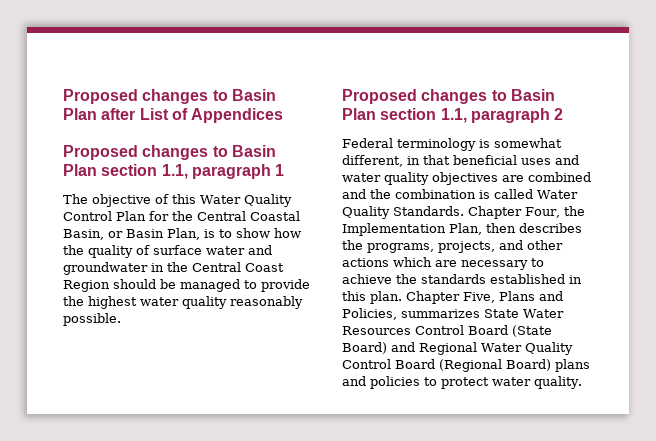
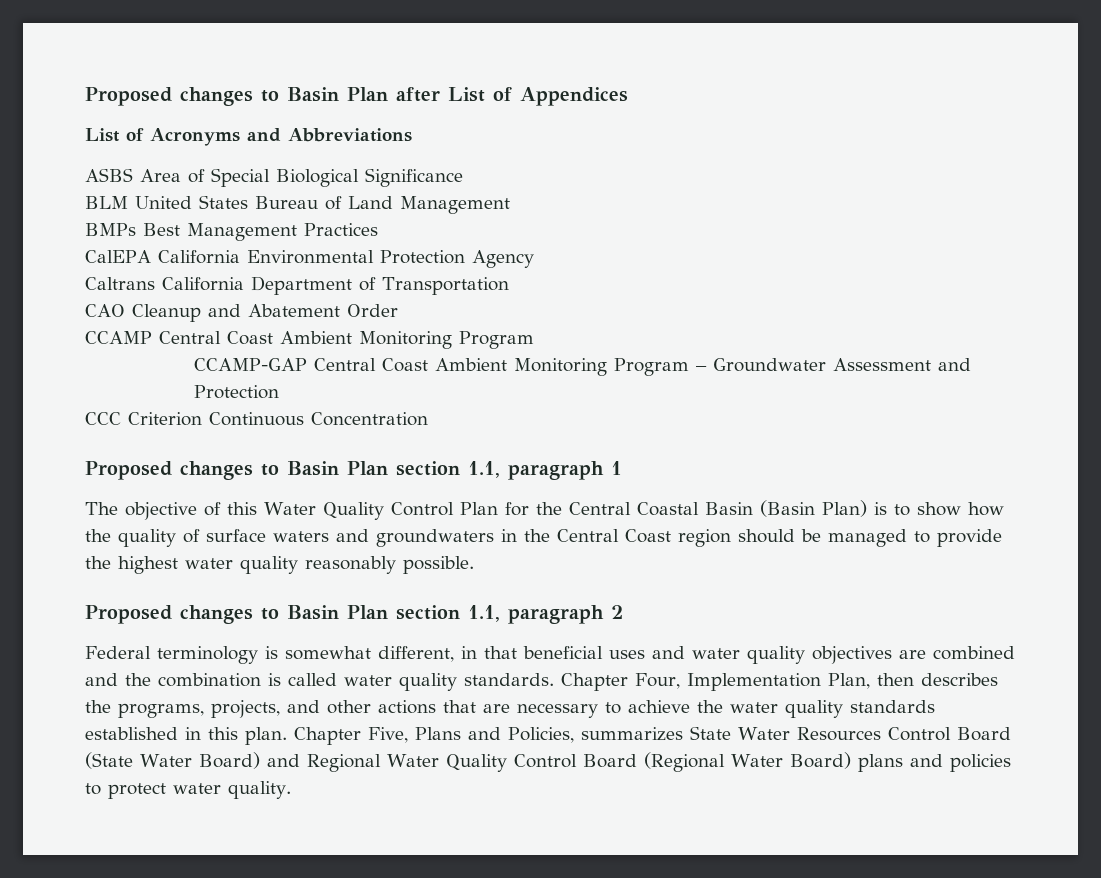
(284, 115) none -> [85,128,412,146] [85,168,463,187] [85,195,510,214] [85,223,378,241] [85,250,534,268] [85,276,509,295] [85,304,398,322] [85,331,534,349] [193,358,971,376] [193,385,279,399] [85,412,428,426] // List of Acronyms and Abbreviations // ASBS Area of Special Biological Significance // BLM United States Bureau of Land Management // BMPs Best Management Practices // CalEPA California Environmental Protection Agency // Caltrans California Department of Transportation // CAO Cleanup and Abatement Order // CCAMP Central Coast Ambient Monitoring Program // CCAMP-GAP Central Coast Ambient Monitoring Program – Groundwater Assessment and Protection // CCC Criterion Continuous Concentration
[63,228,200,240] Basin, or Basin Plan, -> [704,500,867,517] Basin (Basin Plan)
[206,245,272,255] [63,262,148,275] water and groundwater -> [273,529,494,547] waters and groundwaters
[63,280,110,292] Region -> [678,529,731,547] region
[537,190,578,199] [342,206,464,219] Water Quality Standards. -> [344,673,554,691] water quality standards.
[563,206,585,216] the -> (680, 681) none
[393,257,432,267] which -> [443,700,476,713] that
(417, 279) none -> [730,700,843,718] water quality
(552, 331) none -> [140,754,192,767] Water
(502, 365) none -> [730,754,783,767] Water

